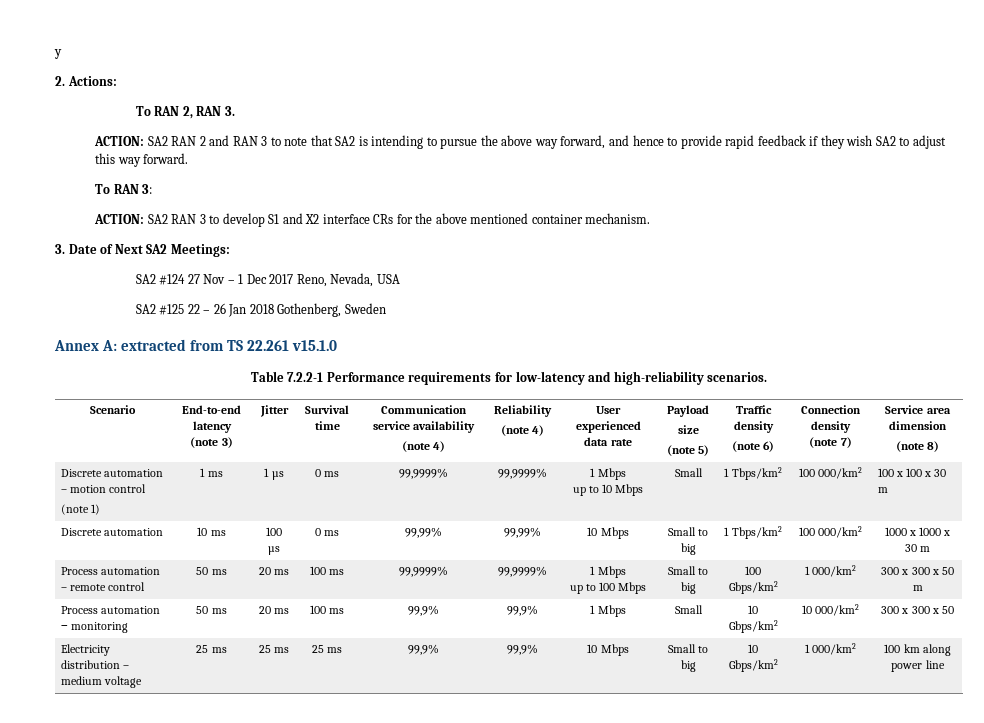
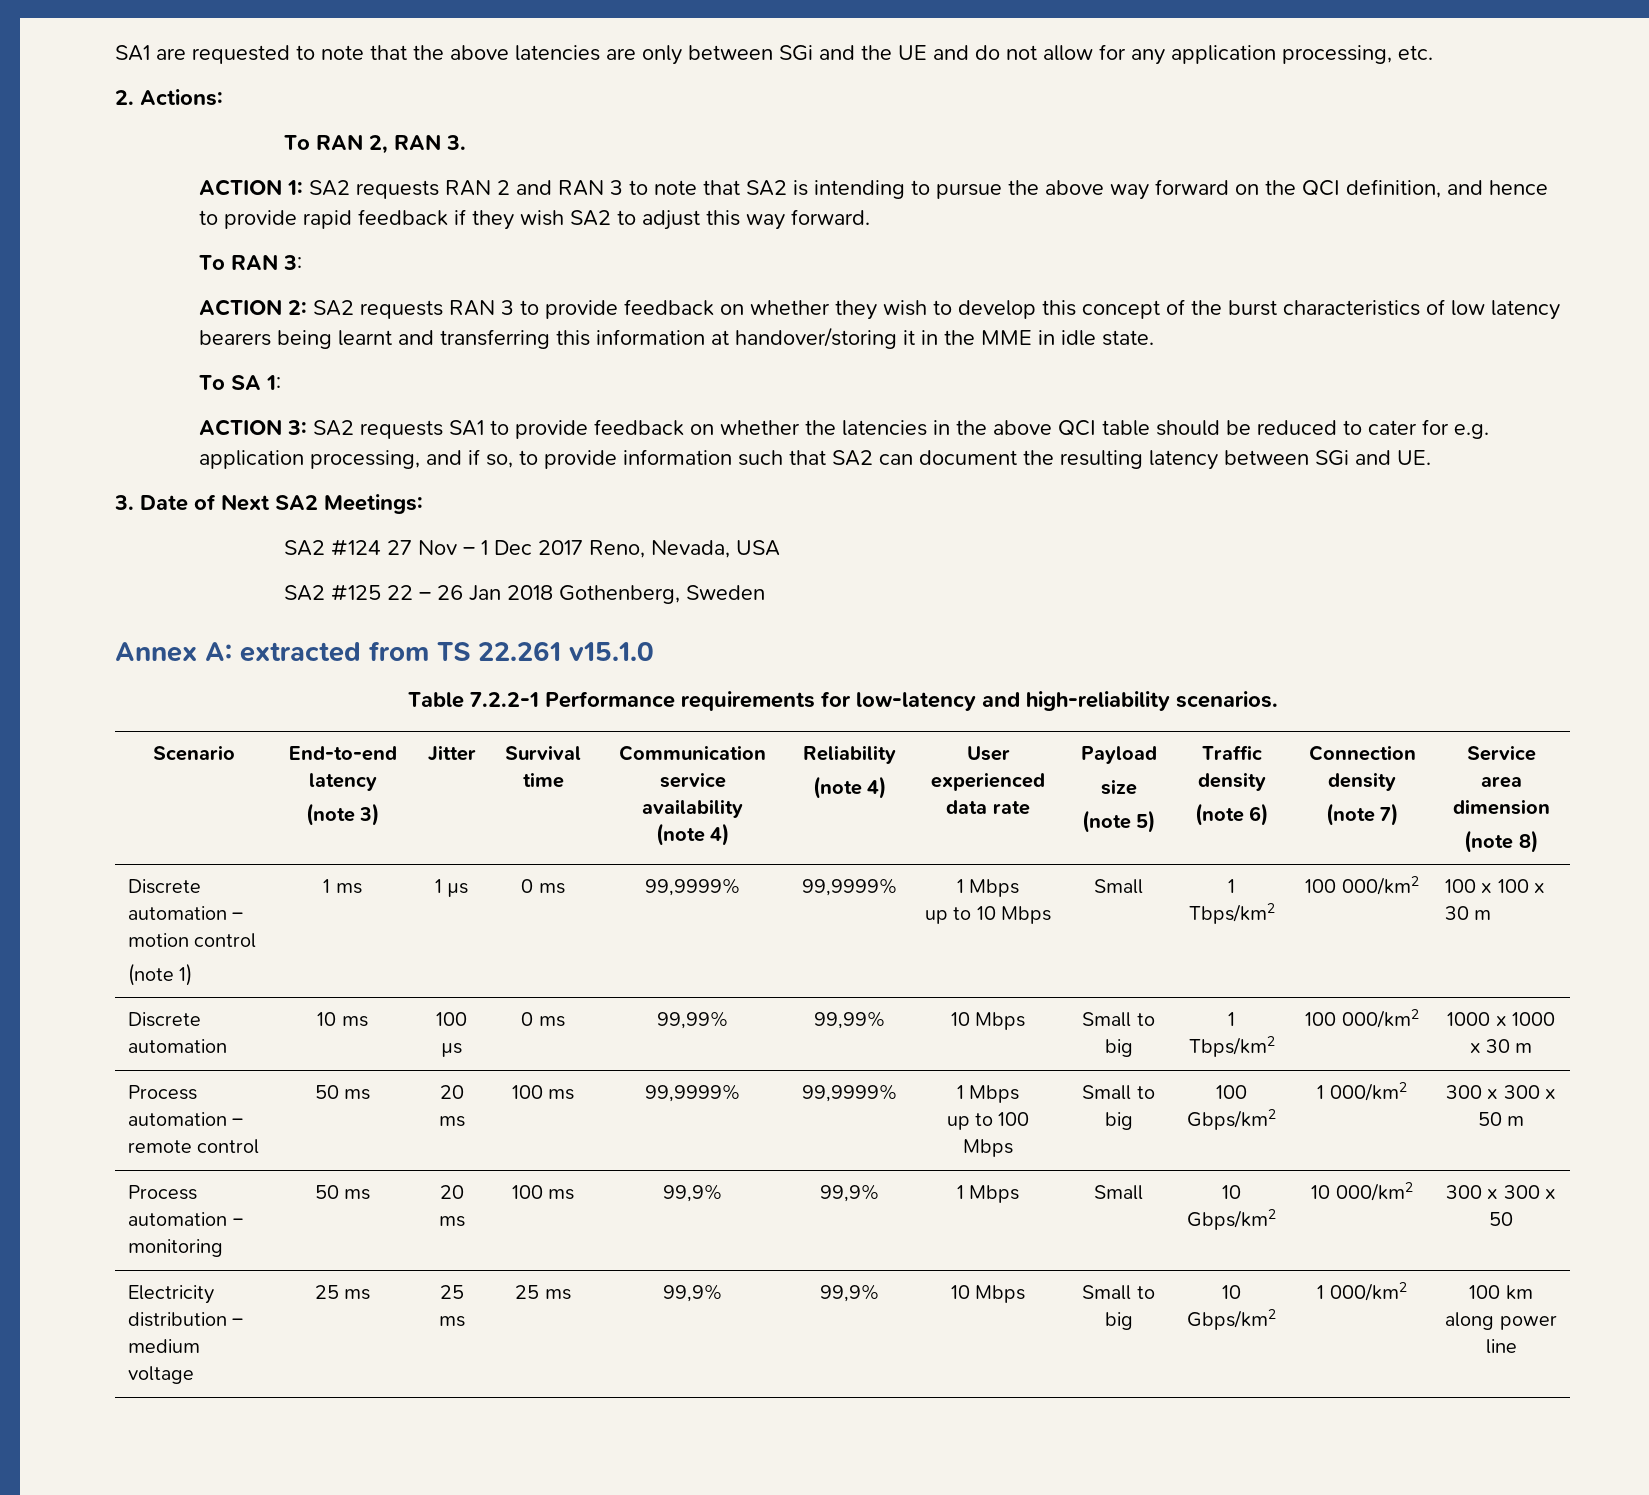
[54,49,62,59] y -> [115,44,1433,65] SA1 are requested to note that the above latencies are only between SGi and the UE and do not allow for any application processing, etc.
[94,136,168,146] ACTION: SA2 -> [199,179,440,199] ACTION 1: SA2 requests
[560,135,606,149] forward, -> [1155,179,1442,198] forward on the QCI definition,
[94,213,651,227] ACTION: SA2 RAN 3 to develop S1 and X2 interface CRs for the above mentioned container mechanism. -> [199,299,1561,320] [199,327,1155,349] [199,375,282,390] [199,419,1490,439] [199,449,1432,470] ACTION 2: SA2 requests RAN 3 to provide feedback on whether they wish to develop this concept of the burst characteristics of low latency bearers being learnt and transferring this information at handover/storing it in the MME in idle state. // To SA 1: // ACTION 3: SA2 requests SA1 to provide feedback on whether the latencies in the above QCI table should be reduced to cater for e.g. application processing, and if so, to provide information such that SA2 can document the resulting latency between SGi and UE.

